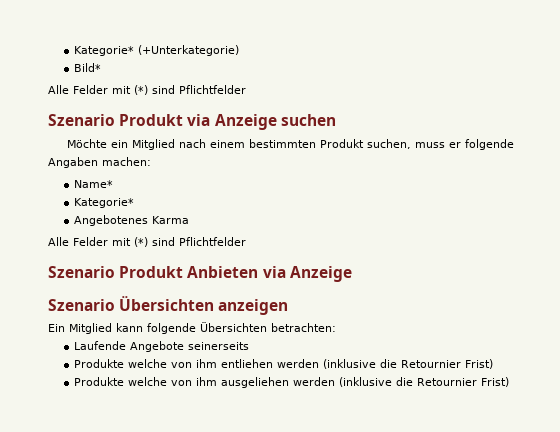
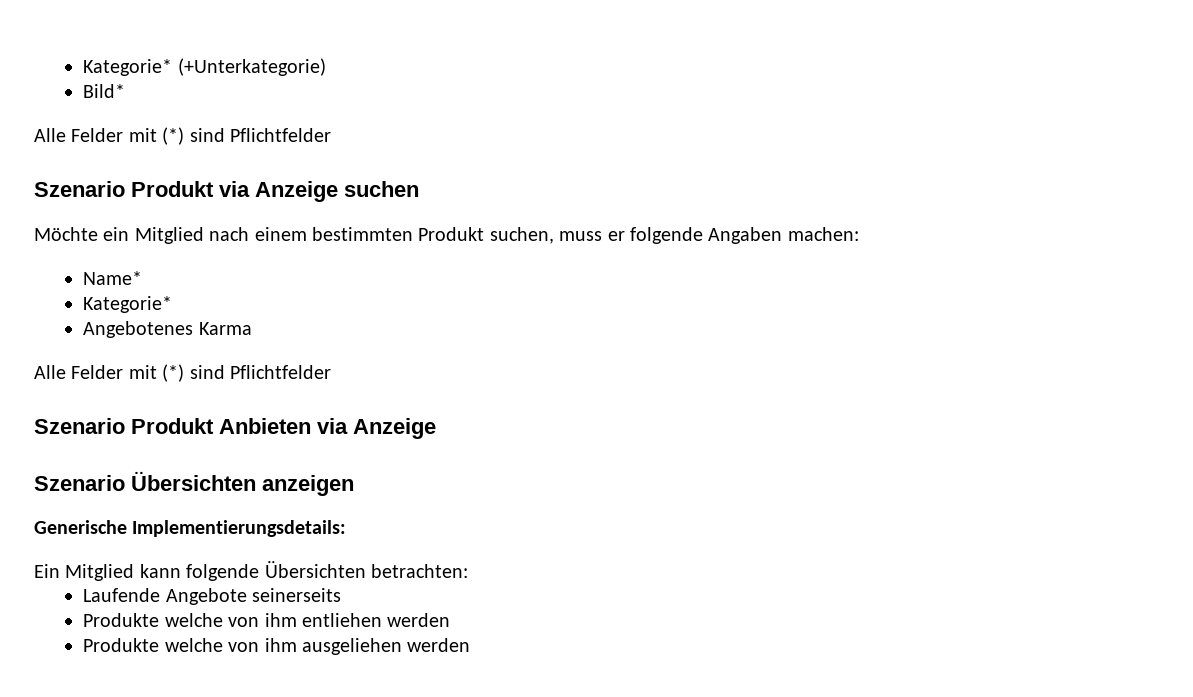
(289, 307) none -> [34,520,347,537] // Generische Implementierungsdetails:
[322,359,493,369] (inklusive die Retournier Frist) -> (451, 620) none
[338,377,509,387] (inklusive die Retournier Frist) -> (471, 645) none

